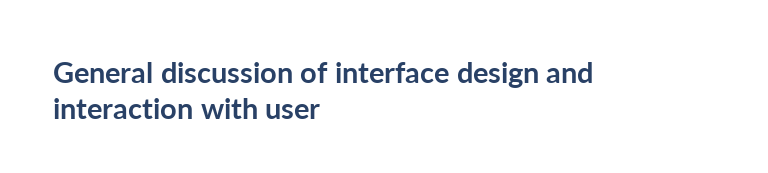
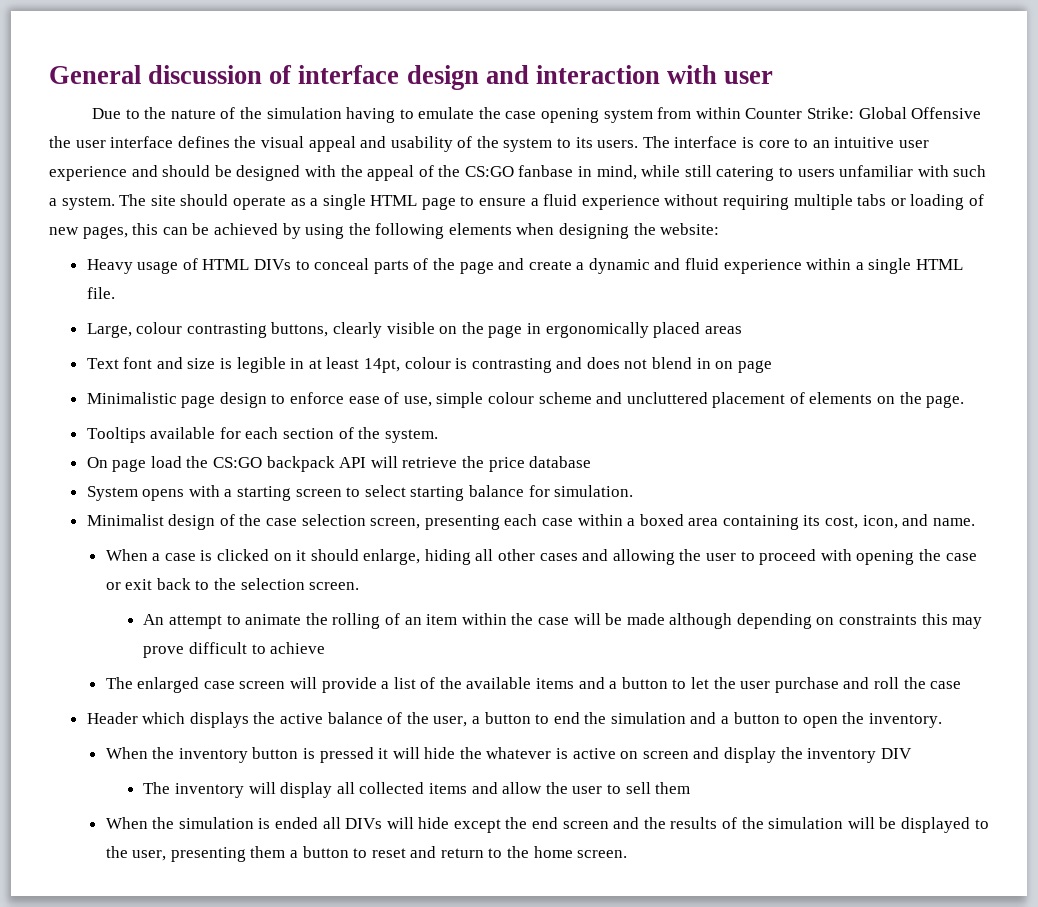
(321, 111) none -> [91,107,982,123] [49,136,929,152] [49,165,987,181] [49,194,984,210] [49,223,720,239] [86,258,964,274] [86,287,115,299] [86,322,742,338] [86,357,772,373] [86,392,965,408] [86,427,438,443] [86,456,592,472] [86,485,634,501] [86,514,975,530] [105,549,977,565] [105,578,360,590] [143,613,983,629] [143,642,326,658] [105,677,962,693] [86,712,943,728] [105,747,912,763] [143,782,691,798] [105,817,989,833] [105,846,628,862] // Due to the nature of the simulation having to emulate the case opening system from within Counter Strike: Global Offensive the user interface defines the visual appeal and usability of the system to its users. The interface is core to an intuitive user experience and should be designed with the appeal of the CS:GO fanbase in mind, while still catering to users unfamiliar with such a system. The site should operate as a single HTML page to ensure a fluid experience without requiring multiple tabs or loading of new pages, this can be achieved by using the following elements when designing the website: // Heavy usage of HTML DIVs to conceal parts of the page and create a dynamic and fluid experience within a single HTML file. // Large, colour contrasting buttons, clearly visible on the page in ergonomically placed areas // Text font and size is legible in at least 14pt, colour is contrasting and does not blend in on page // Minimalistic page design to enforce ease of use, simple colour scheme and uncluttered placement of elements on the page. // Tooltips available for each section of the system. // On page load the CS:GO backpack API will retrieve the price database // System opens with a starting screen to select starting balance for simulation. // Minimalist design of the case selection screen, presenting each case within a boxed area containing its cost, icon, and name. // When a case is clicked on it should enlarge, hiding all other cases and allowing the user to proceed with opening the case or exit back to the selection screen. // An attempt to animate the rolling of an item within the case will be made although depending on constraints this may prove difficult to achieve // The enlarged case screen will provide a list of the available items and a button to let the user purchase and roll the case // Header which displays the active balance of the user, a button to end the simulation and a button to open the inventory. // When the inventory button is pressed it will hide the whatever is active on screen and display the inventory DIV // The inventory will display all collected items and allow the user to sell them // When the simulation is ended all DIVs will hide except the end screen and the results of the simulation will be displayed to the user, presenting them a button to reset and return to the home screen.

